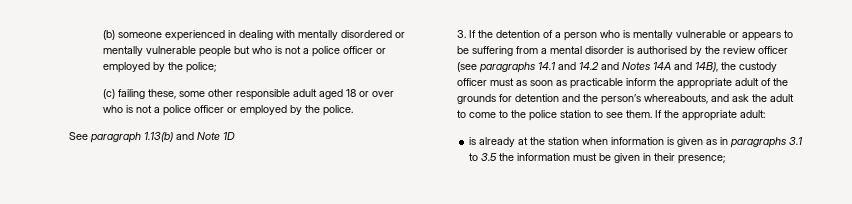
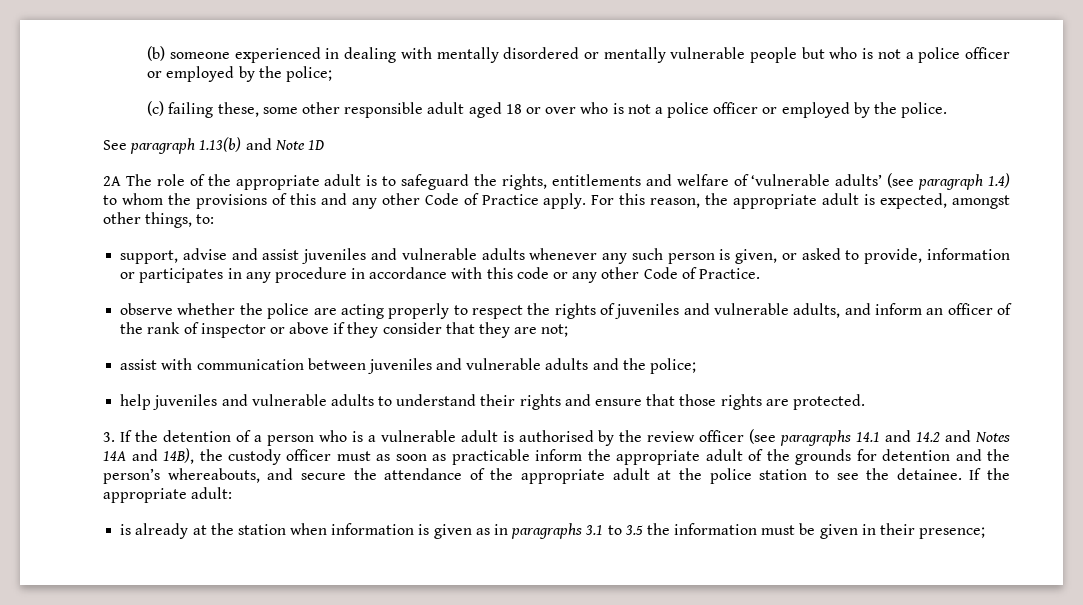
(236, 136) none -> [103,173,1011,190] [103,193,1010,209] [103,212,215,228] [120,248,1011,264] [120,267,760,283] [120,303,1012,319] [120,322,569,338] [120,358,696,374] [120,394,865,410] // 2A The role of the appropriate adult is to safeguard the rights, entitlements and welfare of ‘vulnerable adults’ (see paragraph 1.4) to whom the provisions of this and any other Code of Practice apply. For this reason, the appropriate adult is expected, amongst other things, to: // support, advise and assist juveniles and vulnerable adults whenever any such person is given, or asked to provide, information or participates in any procedure in accordance with this code or any other Code of Practice. // observe whether the police are acting properly to respect the rights of juveniles and vulnerable adults, and inform an officer of the rank of inspector or above if they consider that they are not; // assist with communication between juveniles and vulnerable adults and the police; // help juveniles and vulnerable adults to understand their rights and ensure that those rights are protected.
[633,30,794,41] [457,46,625,56] mentally vulnerable or appears to be suffering from a mental disorder -> [367,430,498,442] a vulnerable adult
[732,94,795,102] [457,110,509,118] ask the adult to come to -> [300,468,672,484] secure the attendance of the appropriate adult at
[626,110,653,118] them. -> [866,468,962,480] the detainee.

